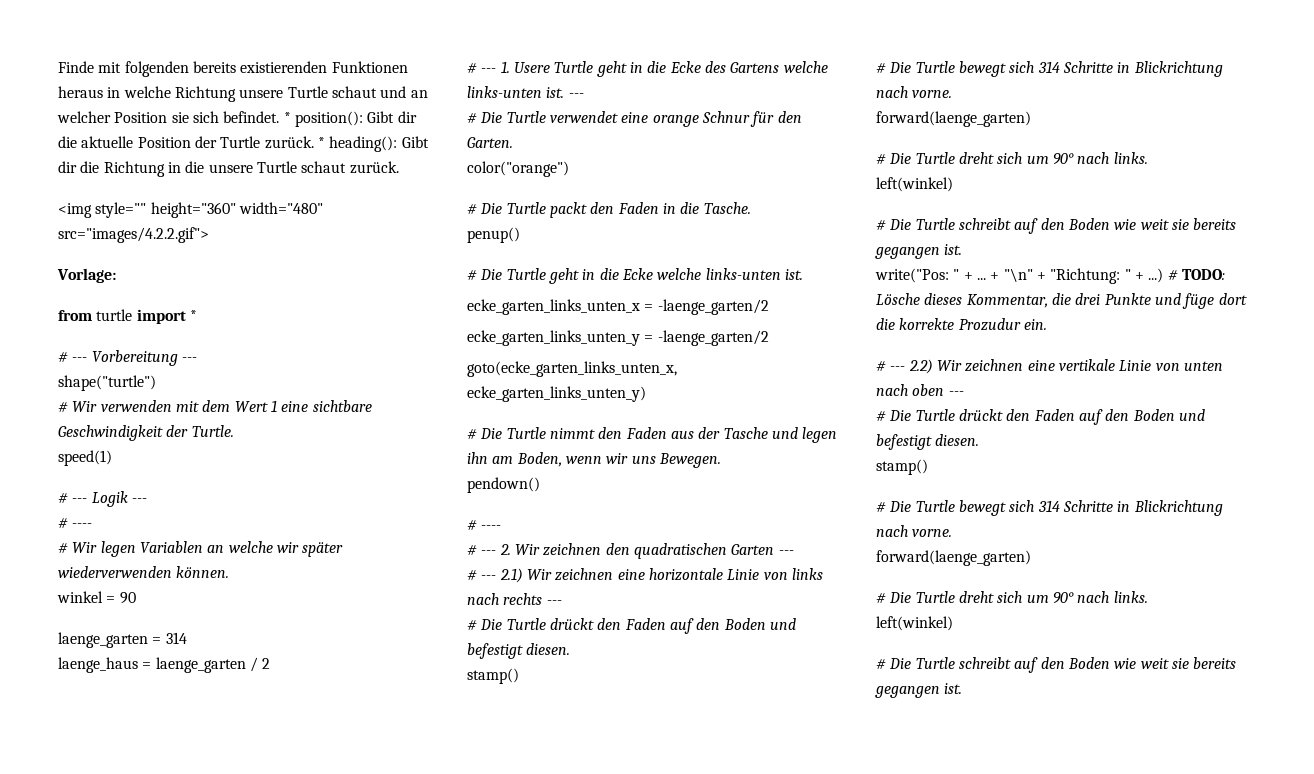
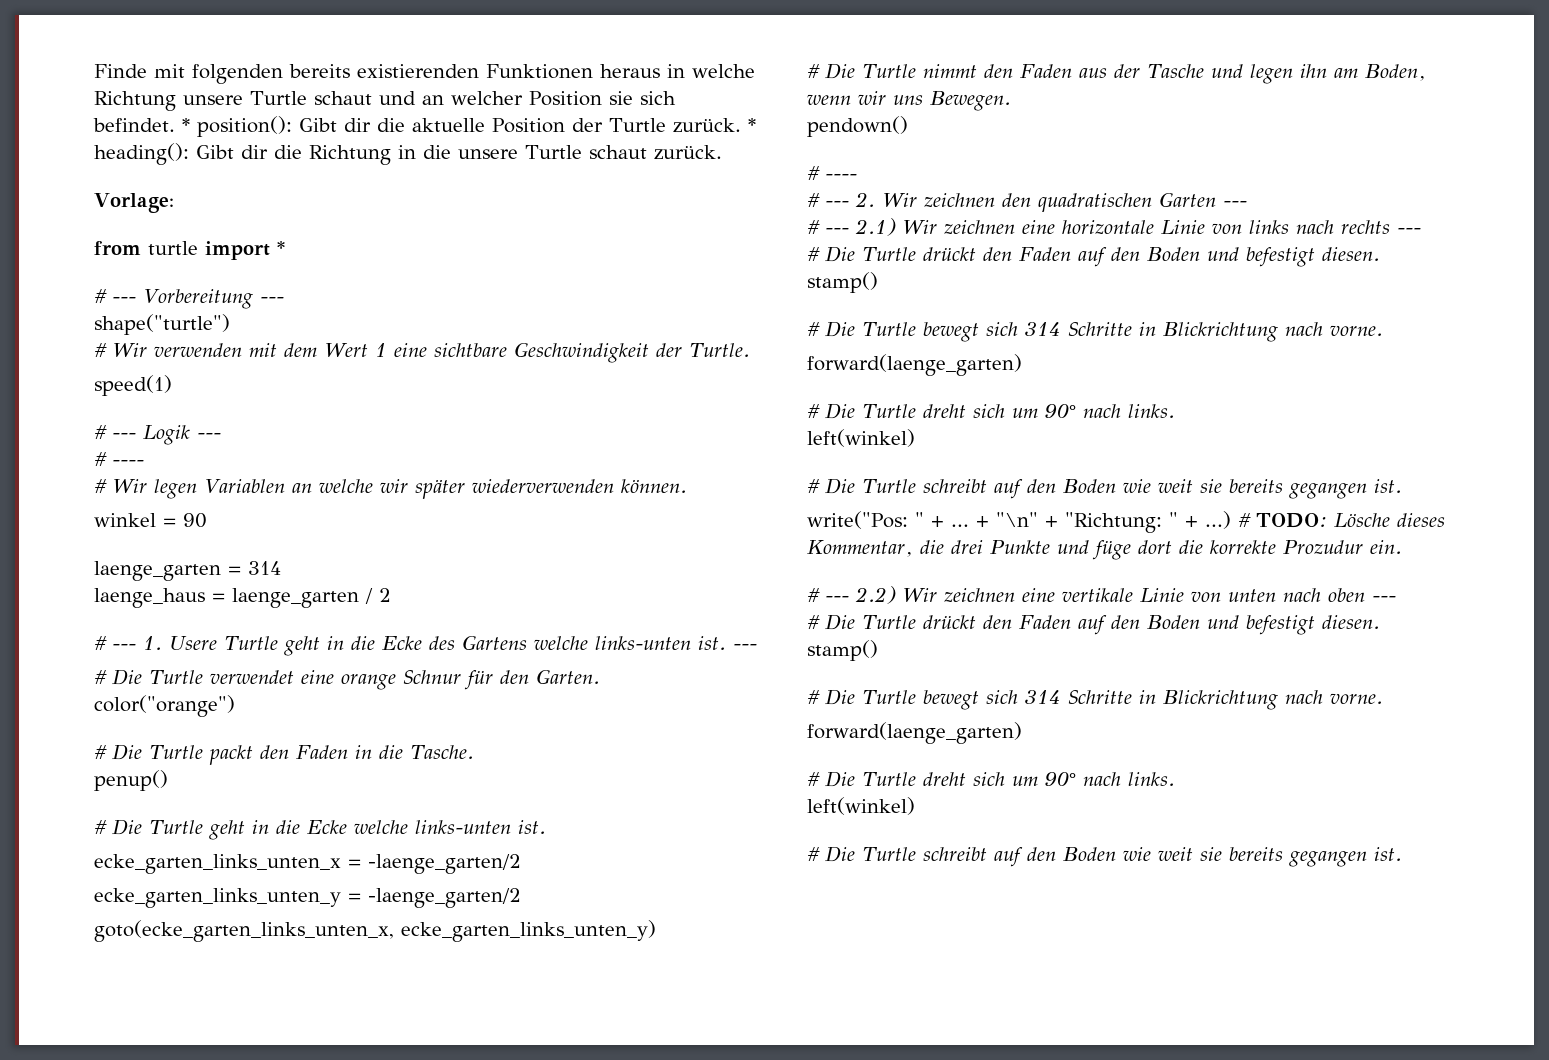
[58,202,323,218] [58,227,209,243] // <img style="" height="360" width="480" src="images/4.2.2.gif"> -> (722, 152) none

